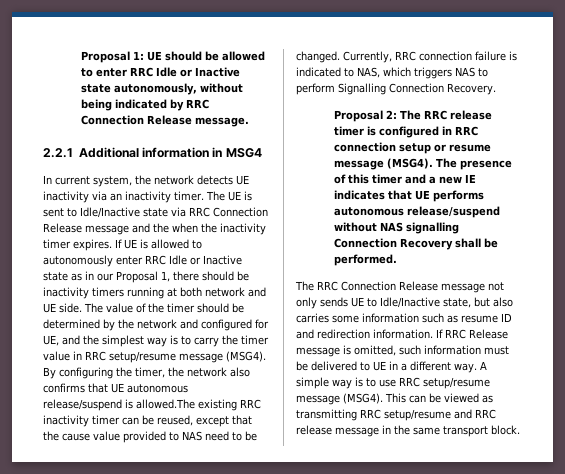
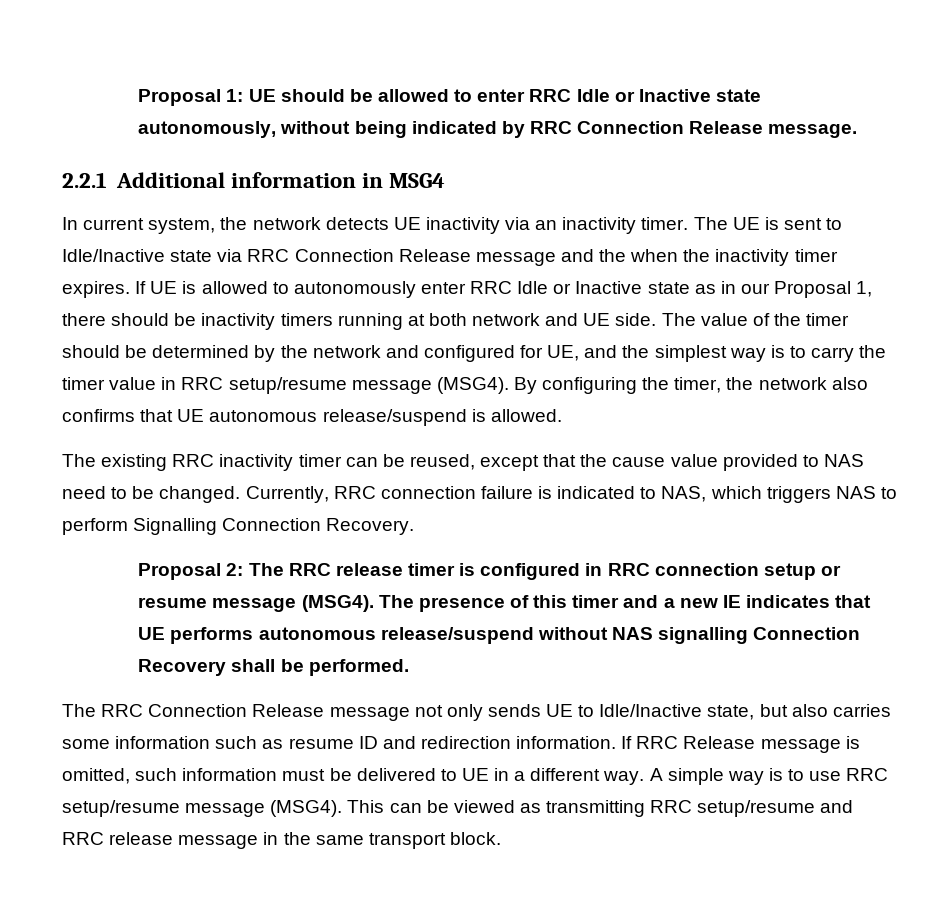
[136,399,195,409] allowed.The -> [490,409,562,422] [62,454,96,467] allowed. // The

